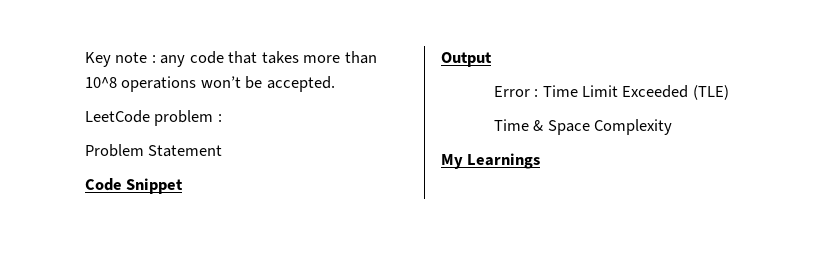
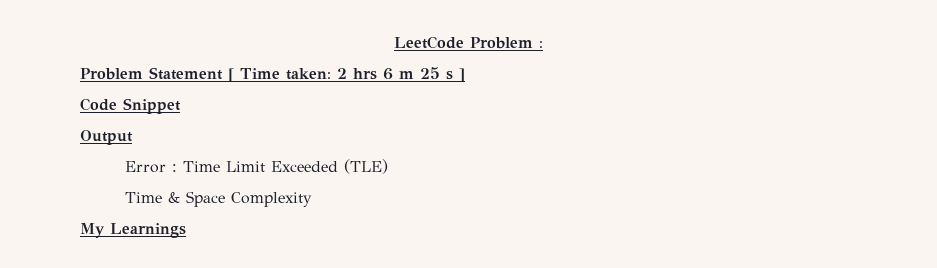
[85,51,377,67] [85,76,335,92] [85,110,222,126] [85,144,223,157] Key note : any code that takes more than 10^8 operations won’t be accepted. // LeetCode problem : // Problem Statement -> [394,36,543,49] [80,67,465,82] LeetCode Problem : // Problem Statement [ Time taken: 2 hrs 6 m 25 s ]

